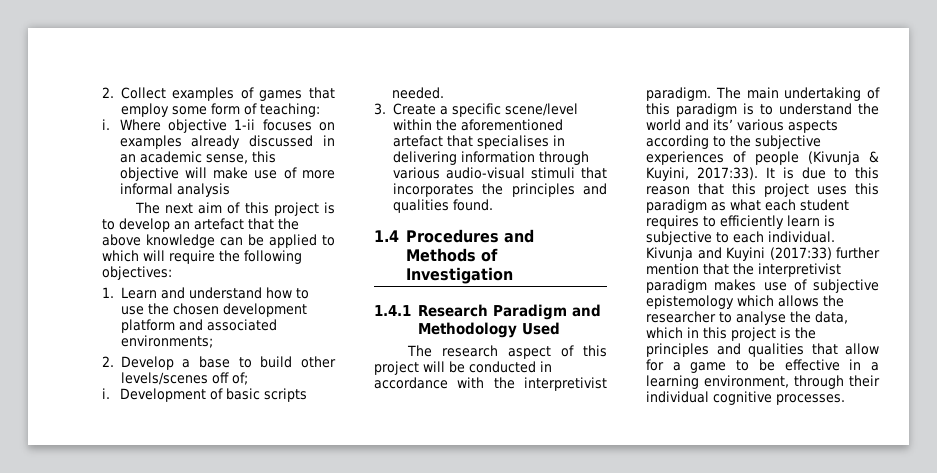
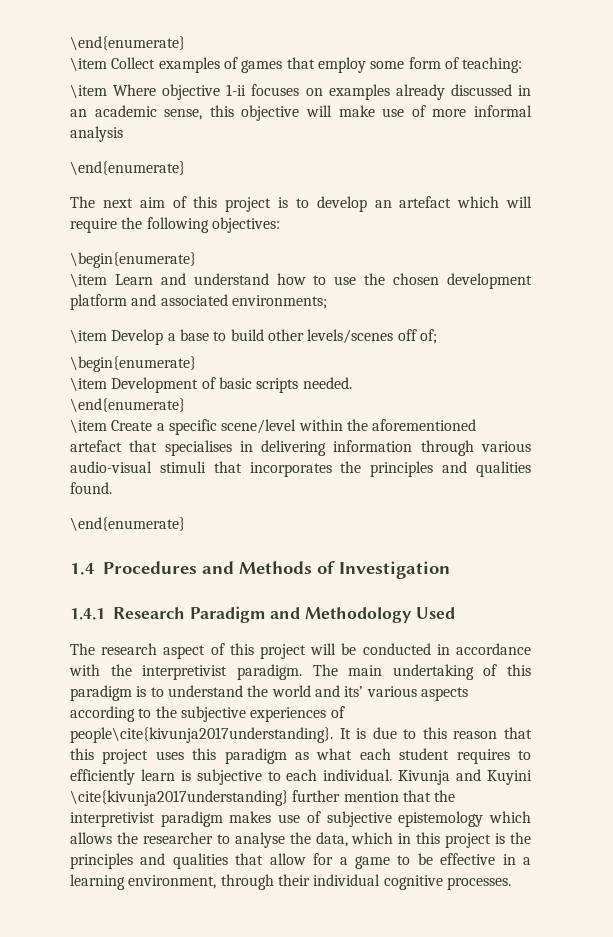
[102,87,114,98] 2. -> [70,36,185,50] [70,57,107,71] \end{enumerate} // \item
[102,119,110,130] i. -> [70,84,107,98] \item
(230, 190) none -> [70,161,185,175] // \end{enumerate}
[248,218,299,230] [102,234,335,248] that the above knowledge can be applied to -> (452, 202) none
[102,287,114,298] 1. -> [70,252,196,268] [70,273,107,287] \begin{enumerate} // \item
[102,356,114,367] 2. -> [70,329,107,343] \item
[102,388,110,399] i. -> [70,356,196,372] [70,377,107,391] \begin{enumerate} // \item
[374,103,386,115] 3. -> [70,398,185,412] [70,419,107,433] \end{enumerate} // \item
(493, 205) none -> [70,517,185,531] // \end{enumerate}
[754,151,879,165] [646,167,758,181] people (Kivunja & Kuyini, 2017:33). -> [70,727,333,743] people\cite{kivunja2017understanding}.
[769,247,832,260] (2017:33) -> [70,790,288,806] \cite{kivunja2017understanding}

